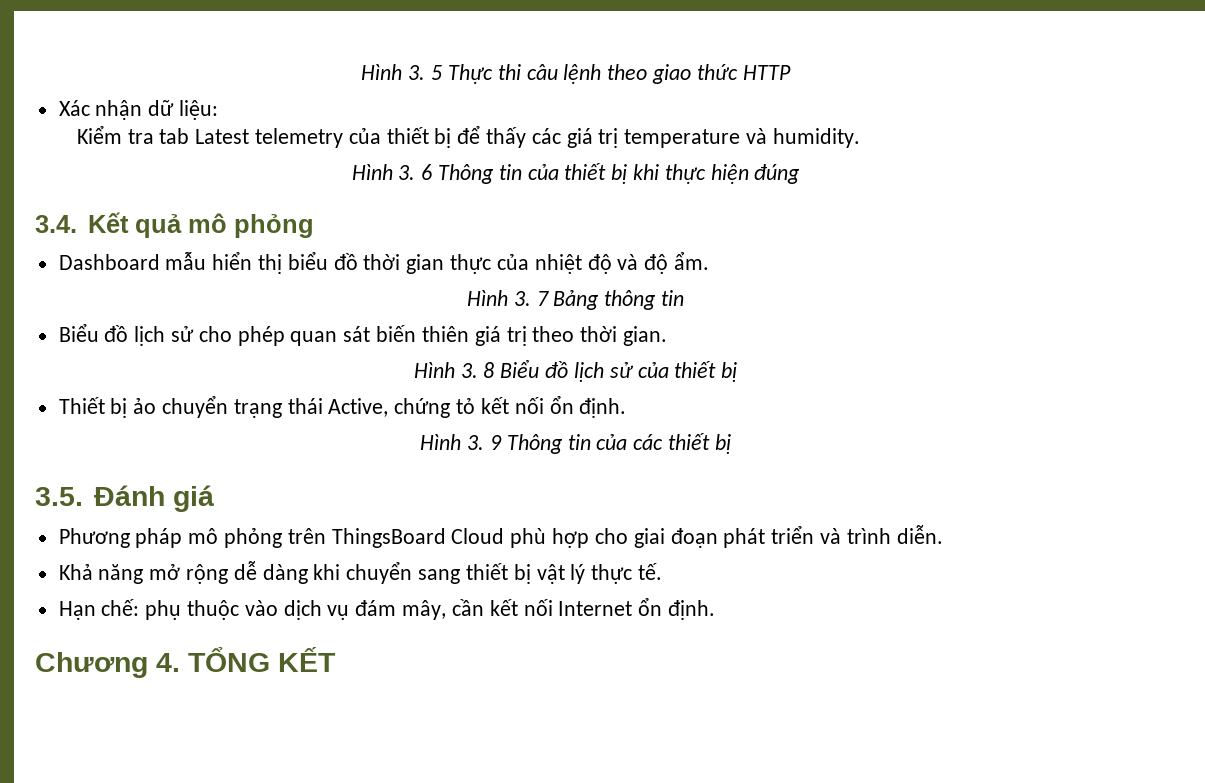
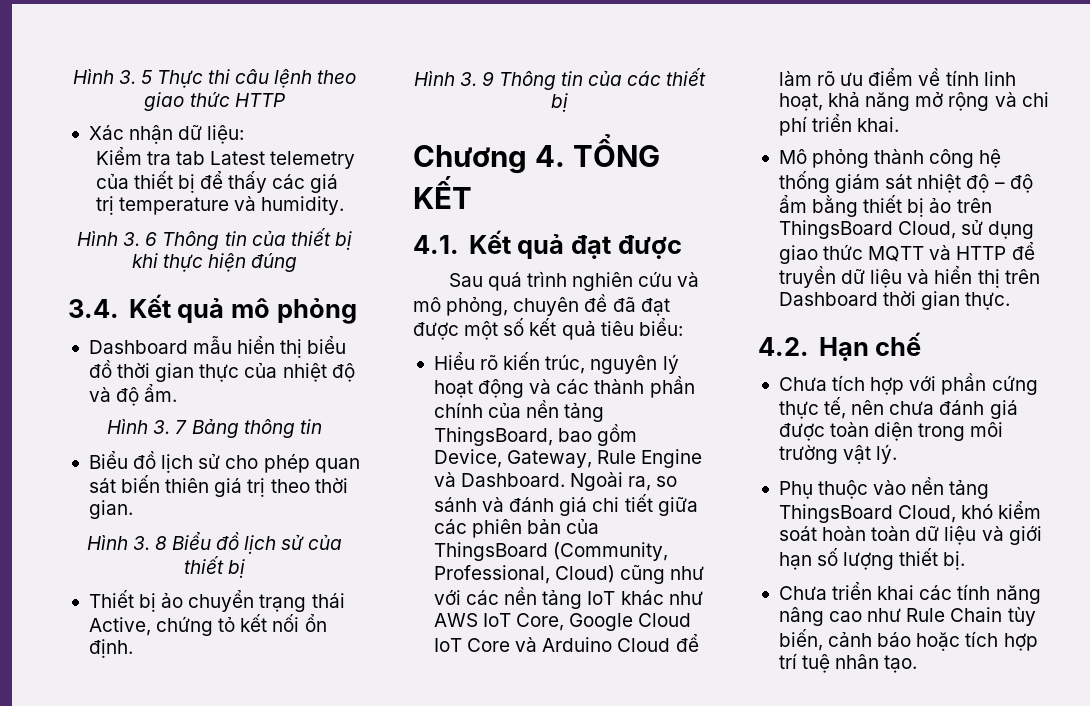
[35,485,214,512] [58,525,943,548] [58,561,662,584] [58,598,715,620] [35,647,336,678] 3.5. Đánh giá // Phương pháp mô phỏng trên ThingsBoard Cloud phù hợp cho giai đoạn phát triển và trình diễn. // Khả năng mở rộng dễ dàng khi chuyển sang thiết bị vật lý thực tế. // Hạn chế: phụ thuộc vào dịch vụ đám mây, cần kết nối Internet ổn định. // Chương 4. TỔNG KẾT -> [413,134,660,174] [413,176,472,209] [413,230,683,259] [448,271,700,291] [413,294,670,316] [413,318,683,340] [433,352,679,374] [433,376,695,398] [433,400,605,422] [433,424,638,446] [433,449,703,468] [433,472,678,491] [433,494,698,516] [433,518,600,538] [433,542,669,561] [433,565,705,584] [433,587,703,609] [433,613,692,631] [433,634,699,652] [778,68,1016,86] [778,92,1049,111] [778,114,900,136] [778,149,1002,168] [778,171,1033,193] [778,195,992,217] [778,219,1035,239] [778,242,1035,264] [778,266,1040,288] [778,291,1011,310] [758,332,922,361] [778,373,1038,395] [778,397,1018,419] [778,422,1004,441] [778,444,898,464] [778,477,990,499] [778,501,1042,523] [778,526,1042,545] [778,548,966,570] [778,582,1041,604] [778,606,1036,626] [778,629,1038,651] [778,653,918,673] Chương 4. TỔNG KẾT // 4.1. Kết quả đạt được // Sau quá trình nghiên cứu và mô phỏng, chuyên đề đã đạt được một số kết quả tiêu biểu: // Hiểu rõ kiến trúc, nguyên lý hoạt động và các thành phần chính của nền tảng ThingsBoard, bao gồm Device, Gateway, Rule Engine và Dashboard. Ngoài ra, so sánh và đánh giá chi tiết giữa các phiên bản của ThingsBoard (Community, Professional, Cloud) cũng như với các nền tảng IoT khác như AWS IoT Core, Google Cloud IoT Core và Arduino Cloud để làm rõ ưu điểm về tính linh hoạt, khả năng mở rộng và chi phí triển khai. // Mô phỏng thành công hệ thống giám sát nhiệt độ – độ ẩm bằng thiết bị ảo trên ThingsBoard Cloud, sử dụng giao thức MQTT và HTTP để truyền dữ liệu và hiển thị trên Dashboard thời gian thực. // 4.2. Hạn chế // Chưa tích hợp với phần cứng thực tế, nên chưa đánh giá được toàn diện trong môi trường vật lý. // Phụ thuộc vào nền tảng ThingsBoard Cloud, khó kiểm soát hoàn toàn dữ liệu và giới hạn số lượng thiết bị. // Chưa triển khai các tính năng nâng cao như Rule Chain tùy biến, cảnh báo hoặc tích hợp trí tuệ nhân tạo.

